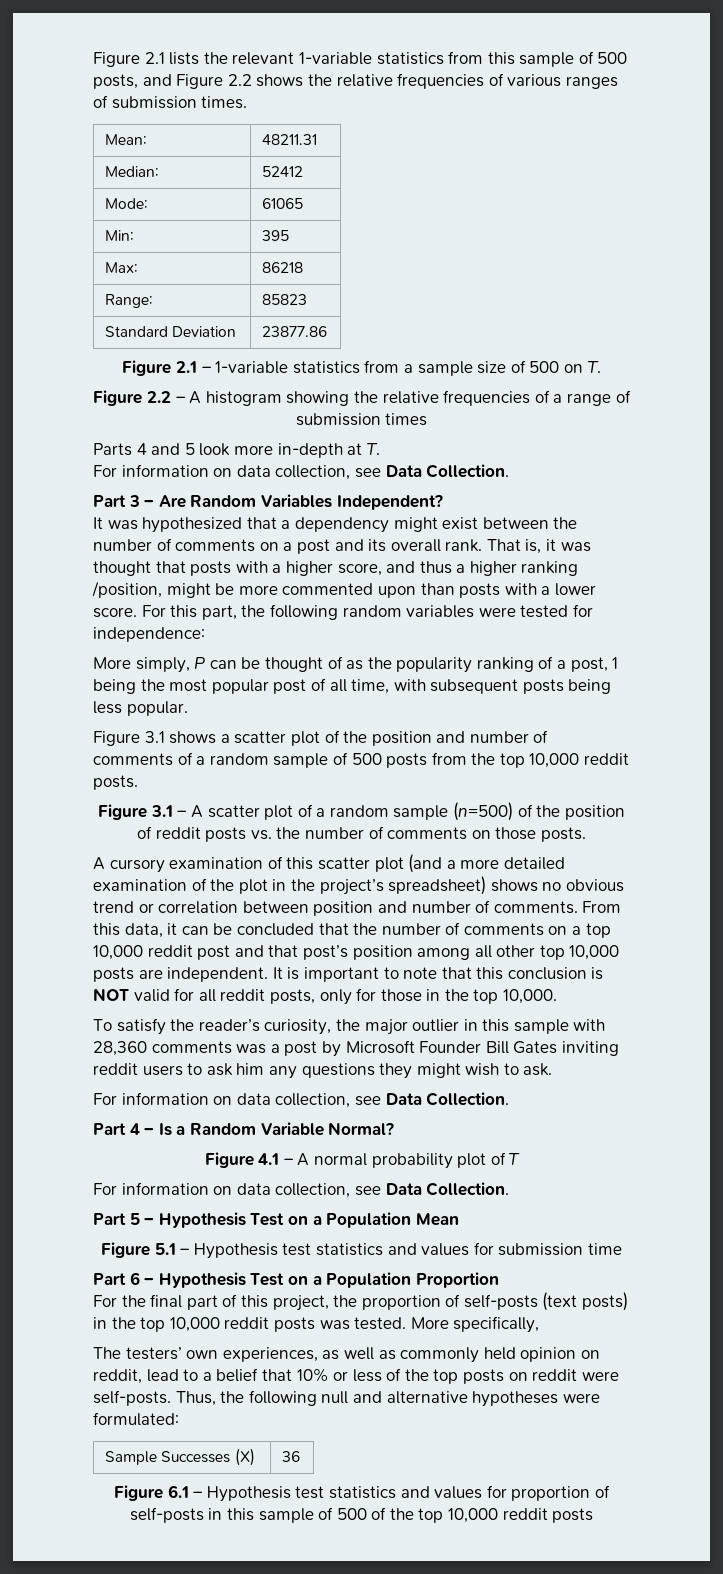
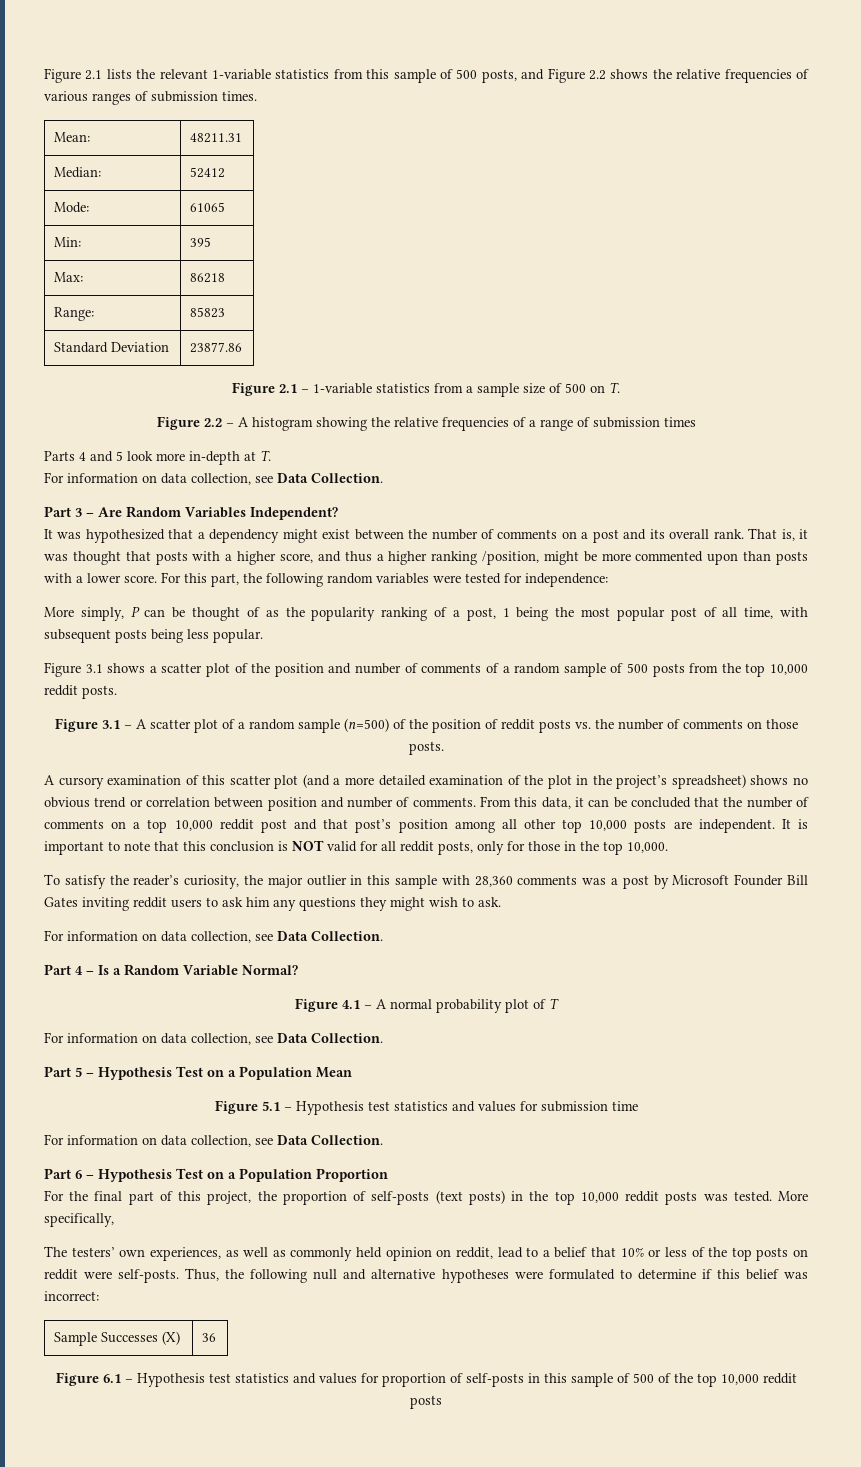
(622, 1249) none -> [44,1134,383,1147] // For information on data collection, see Data Collection.
[93,1412,179,1426] formulated: -> [548,1269,808,1280] [44,1291,99,1301] formulated to determine if this belief was incorrect:

